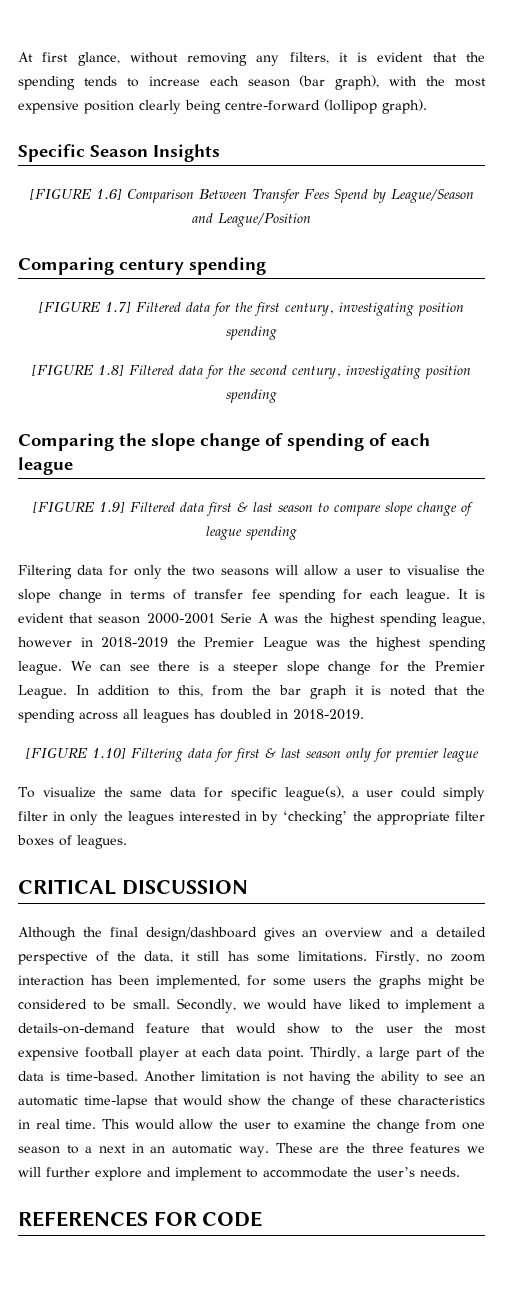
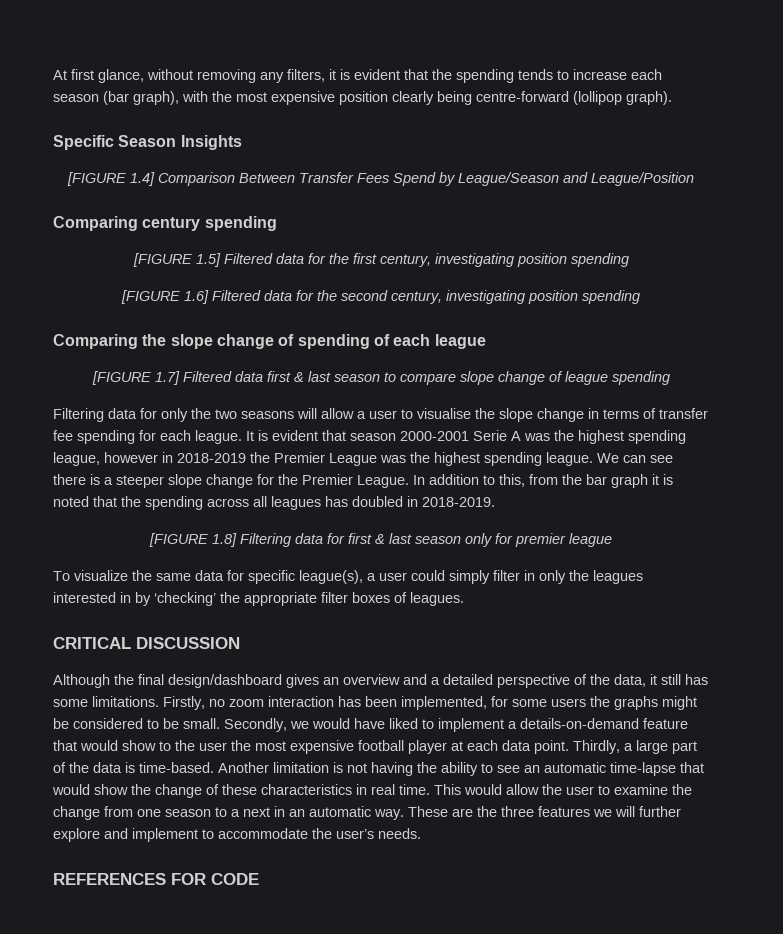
[95,189,122,200] 1.6] -> [130,172,155,186] 1.4]
[105,302,132,313] 1.7] -> [195,253,221,267] 1.5]
[98,365,125,376] 1.8] -> [184,290,209,304] 1.6]
[98,502,125,513] 1.9] -> [154,371,180,385] 1.7]
[91,748,126,759] 1.10] -> [212,533,237,547] 1.8]

